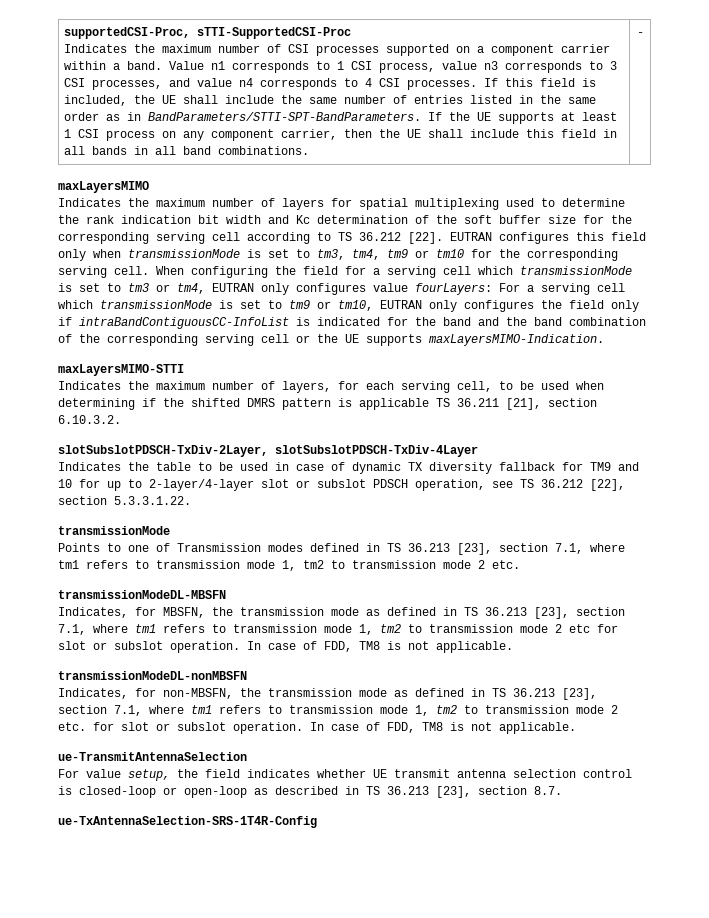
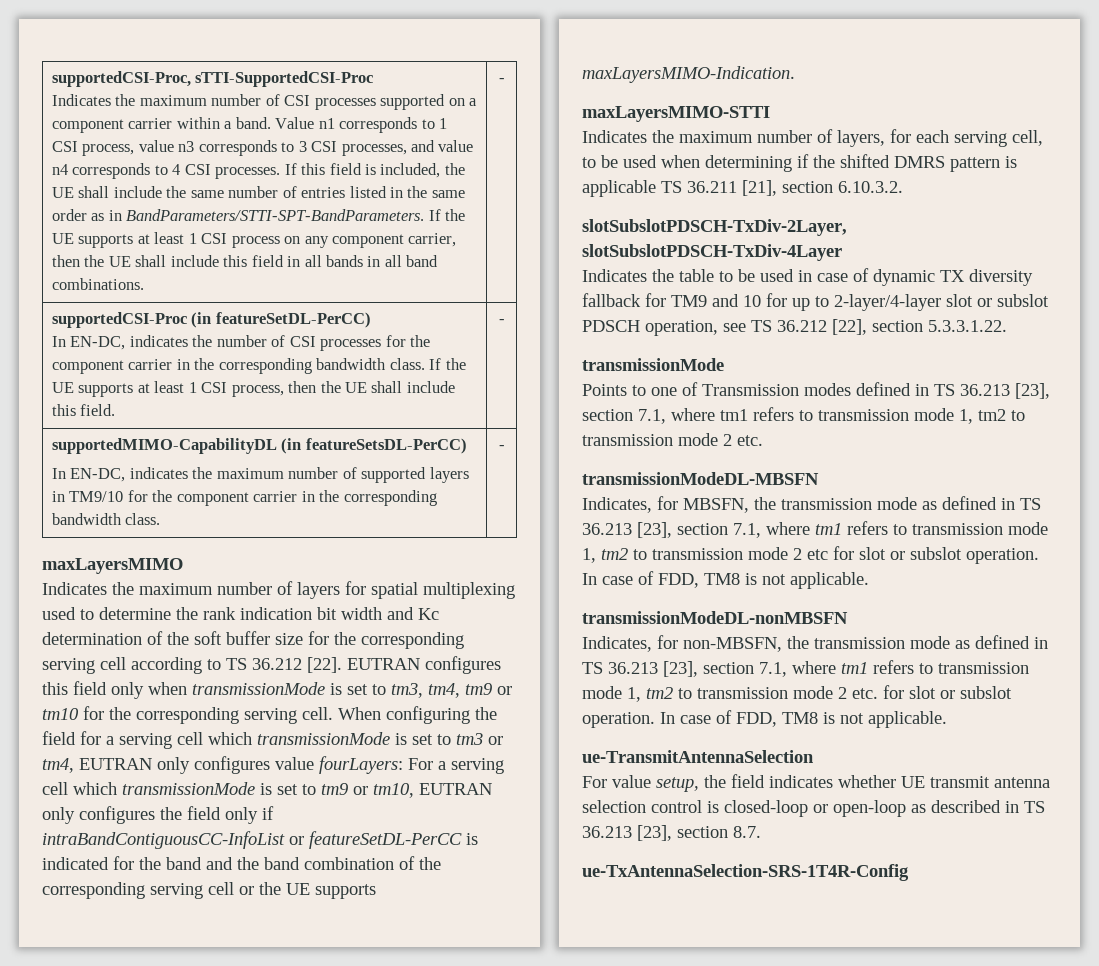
(644, 34) none -> [51,312,371,328] [51,335,430,351] [51,358,466,374] [51,381,455,397] [51,404,116,416] [498,319,505,324] [51,438,467,454] [51,467,469,483] [51,490,437,506] [51,513,161,525] [498,445,505,450] // supportedCSI-Proc (in featureSetDL-PerCC) // In EN-DC, indicates the number of CSI processes for the component carrier in the corresponding bandwidth class. If the UE supports at least 1 CSI process, then the UE shall include this field. | - // supportedMIMO-CapabilityDL (in featureSetsDL-PerCC) // In EN-DC, indicates the maximum number of supported layers in TM9/10 for the component carrier in the corresponding bandwidth class. | -
(289, 323) none -> [289,831,462,849] or featureSetDL-PerCC

